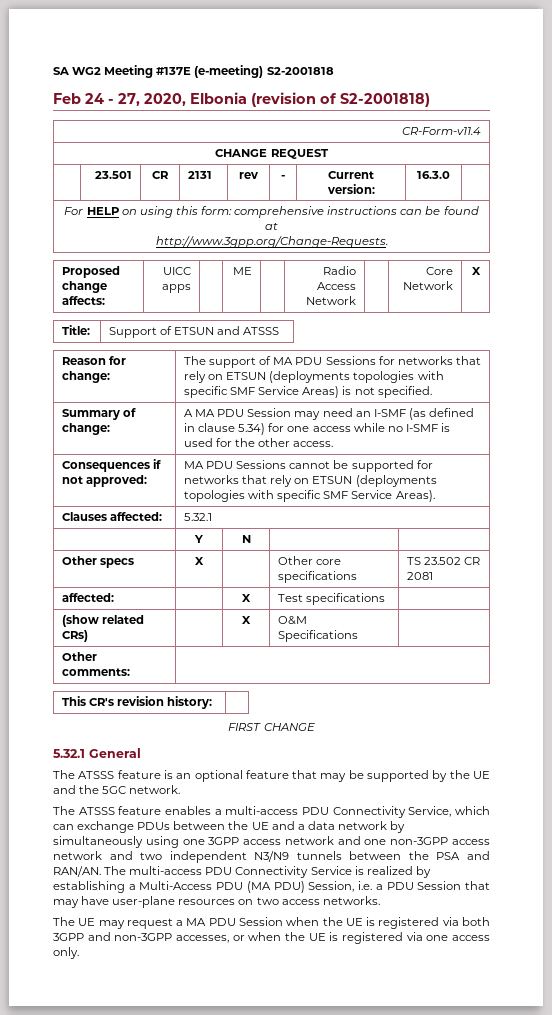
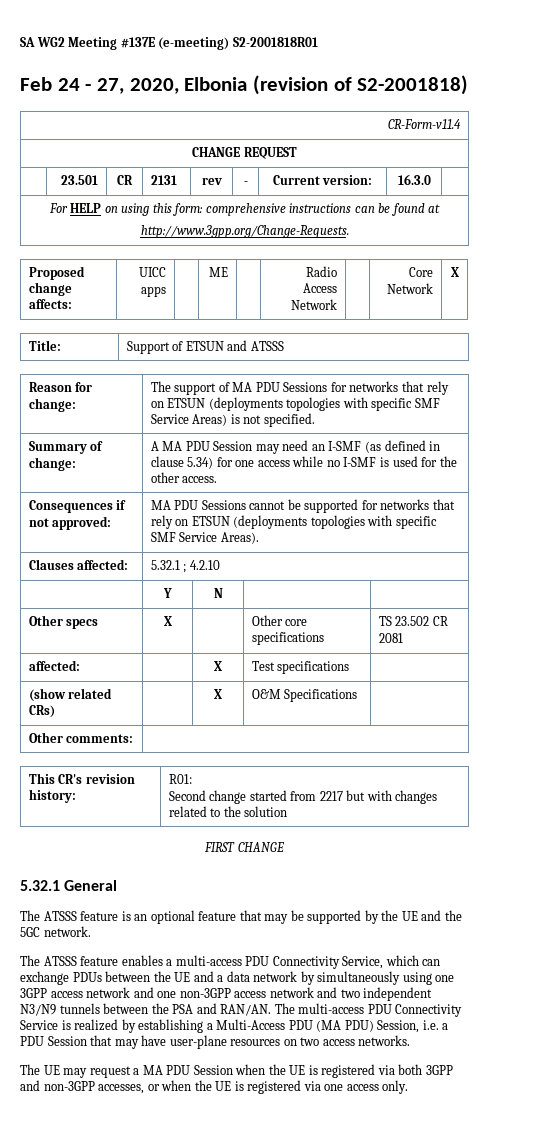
[266,67,334,75] S2-2001818 -> [232,37,318,47] S2-2001818R01
(213, 517) none -> [183,560,220,573] ; 4.2.10
(213, 702) none -> [168,774,192,784] [168,790,438,804] [168,806,288,817] R01: // Second change started from 2217 but with changes related to the solution

